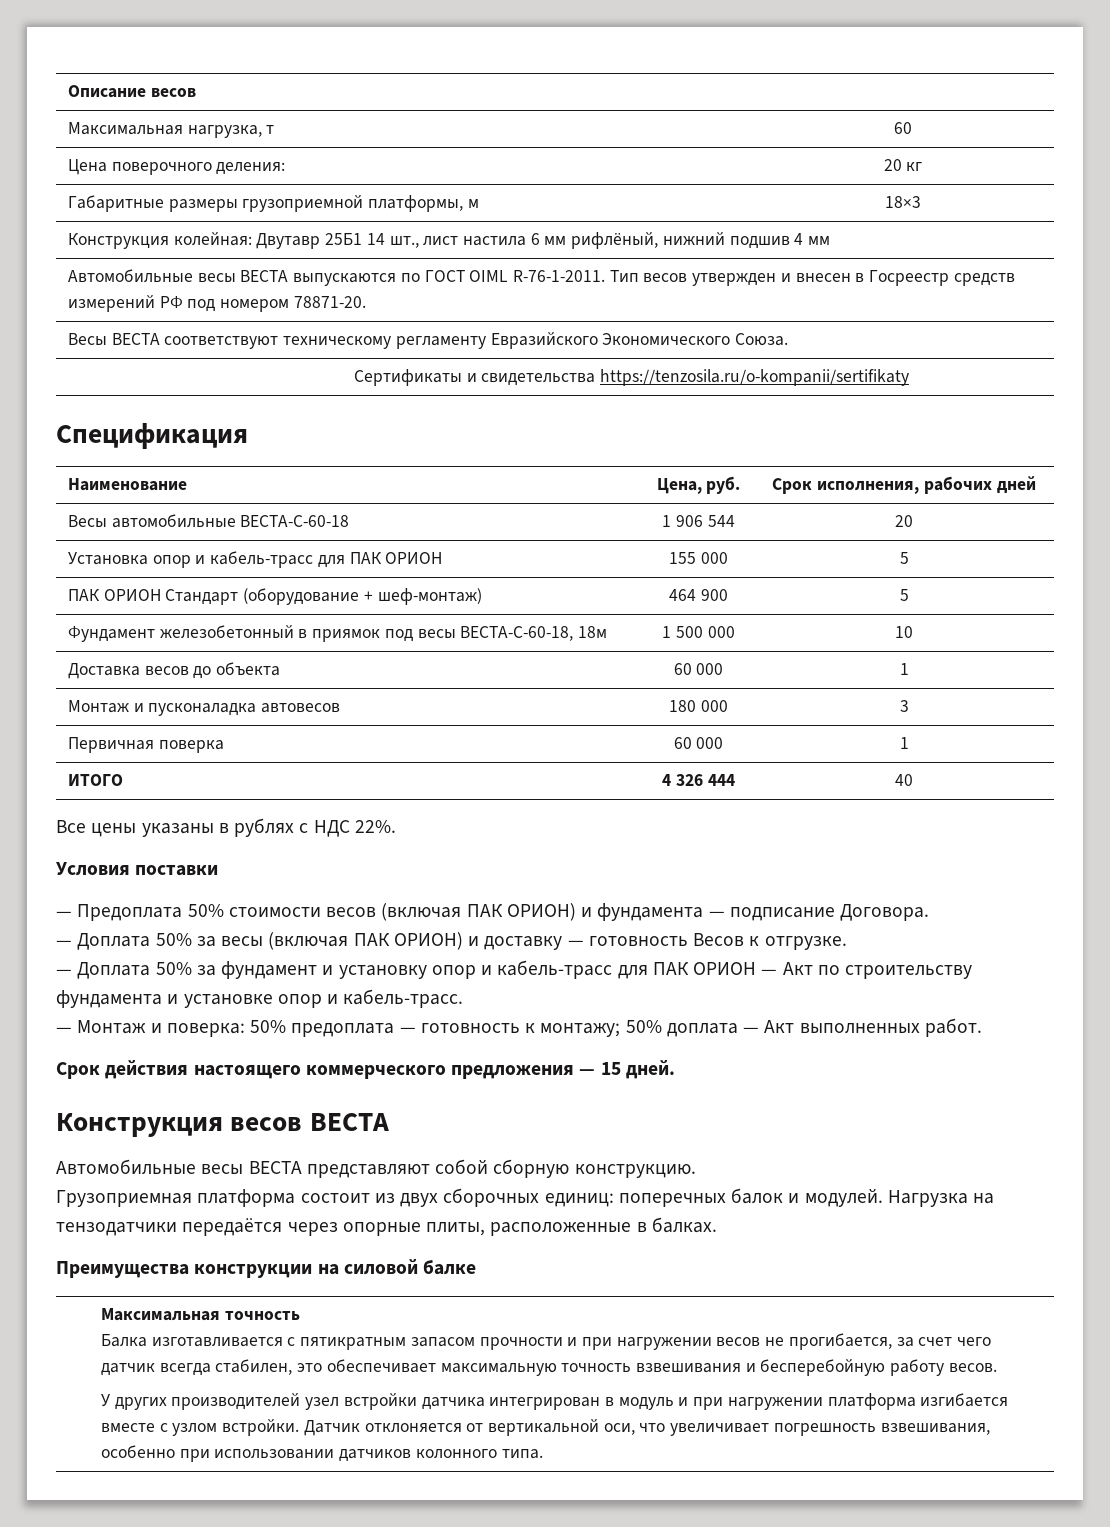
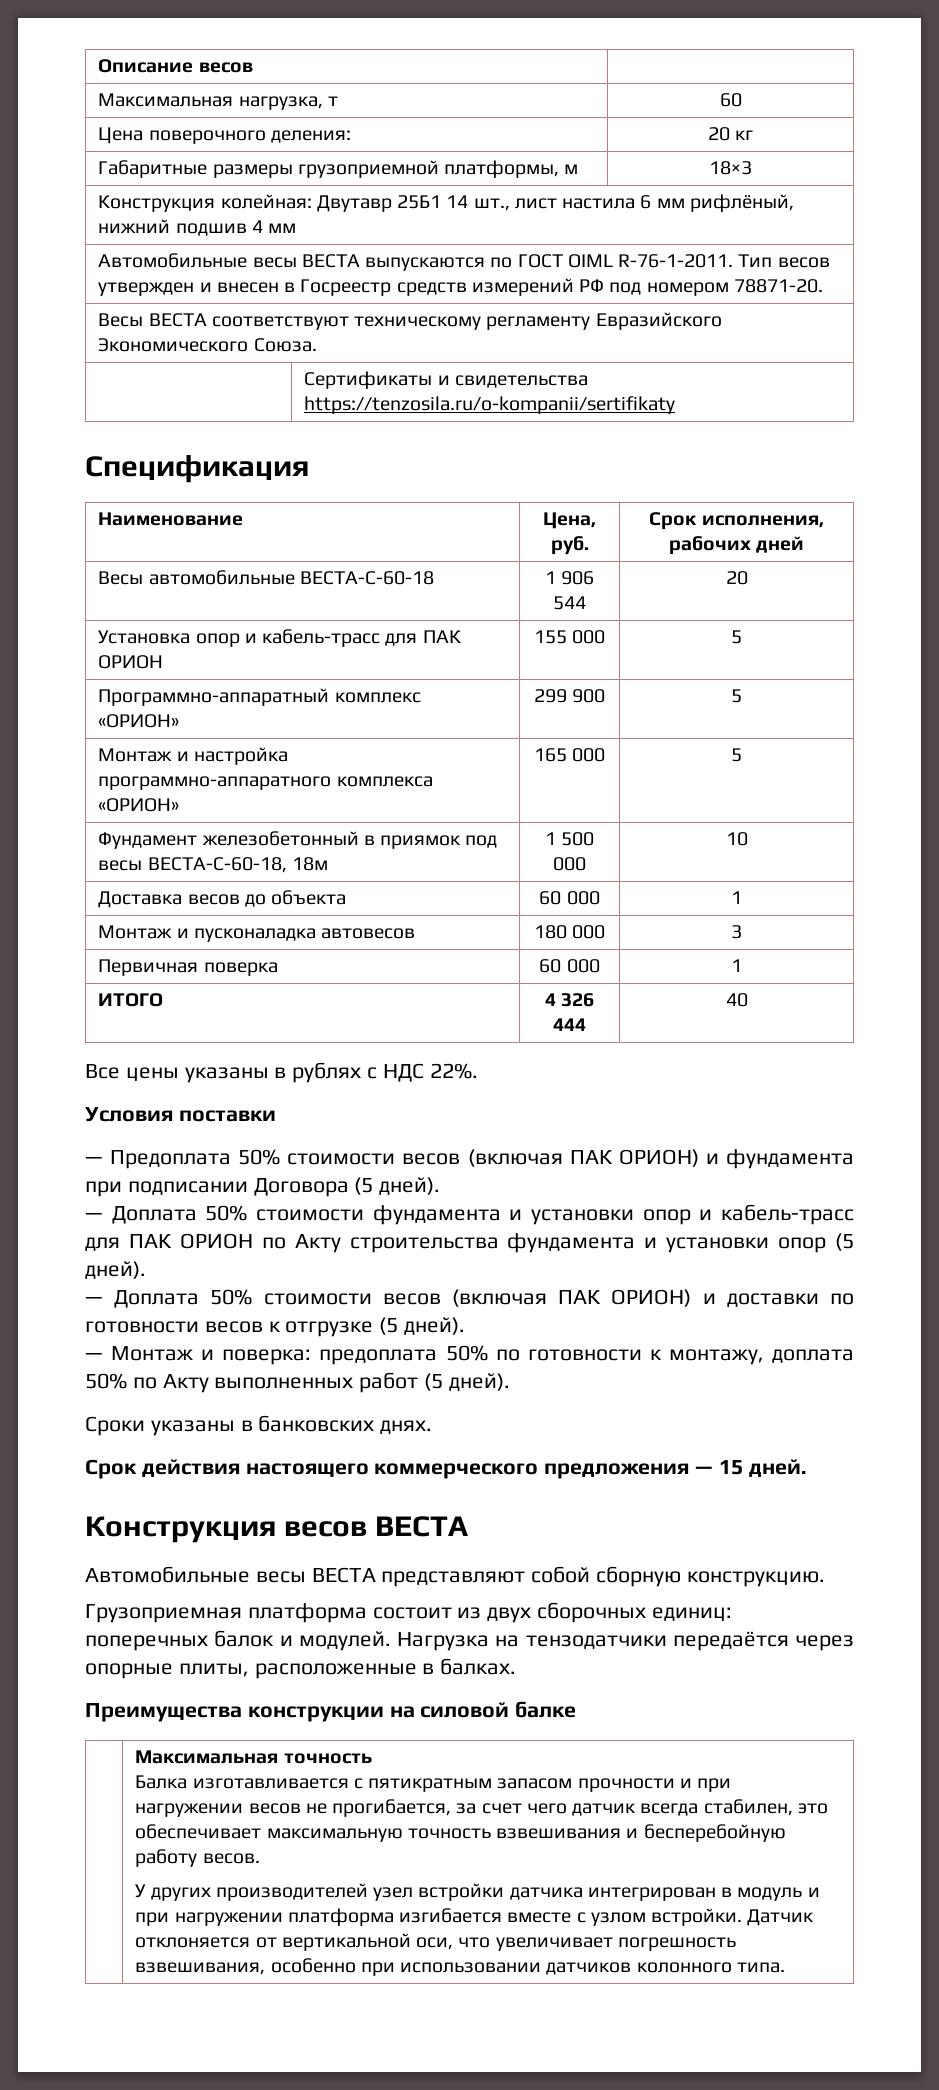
[67,588,482,605] [669,589,728,601] ПАК ОРИОН Стандарт (оборудование + шеф-монтаж) | 464 900 -> [98,688,421,706] [98,714,180,728] [533,689,606,703] [731,689,742,703] [98,747,288,765] [98,776,433,790] [98,798,180,812] [533,748,606,762] Программно-аппаратный комплекс «ОРИОН» | 299 900 | 5 // Монтаж и настройка программно-аппаратного комплекса «ОРИОН» | 165 000
[708,904,930,921] [56,932,847,950] [56,960,973,979] [56,989,464,1008] [56,1018,982,1037] — подписание Договора. // — Доплата 50% за весы (включая ПАК ОРИОН) и доставку — готовность Весов к отгрузке. // — Доплата 50% за фундамент и установку опор и кабель-трасс для ПАК ОРИОН — Акт по строительству фундамента и установке опор и кабель-трасс. // — Монтаж и поверка: 50% предоплата — готовность к монтажу; 50% доплата — Акт выполненных работ. -> [85,1177,441,1197] [85,1204,854,1225] [85,1233,854,1253] [85,1261,146,1279] [85,1289,855,1308] [85,1317,466,1337] [85,1345,855,1365] [85,1372,510,1393] [85,1415,433,1436] при подписании Договора (5 дней). // — Доплата 50% стоимости фундамента и установки опор и кабель-трасс для ПАК ОРИОН по Акту строительства фундамента и установки опор (5 дней). // — Доплата 50% стоимости весов (включая ПАК ОРИОН) и доставки по готовности весов к отгрузке (5 дней). // — Монтаж и поверка: предоплата 50% по готовности к монтажу, доплата 50% по Акту выполненных работ (5 дней). // Сроки указаны в банковских днях.

